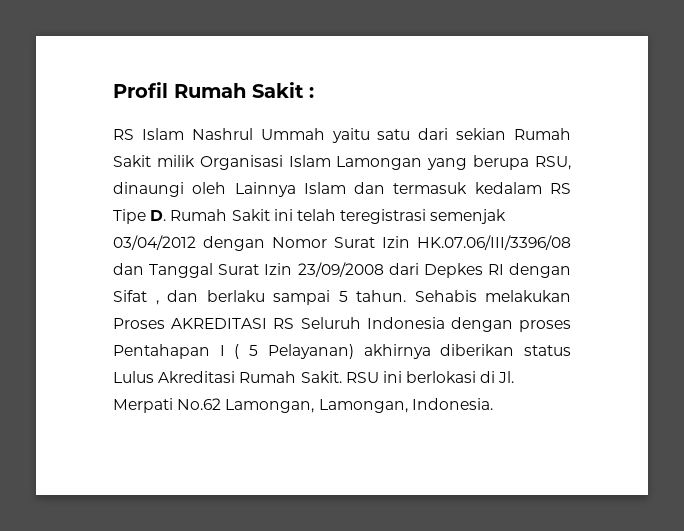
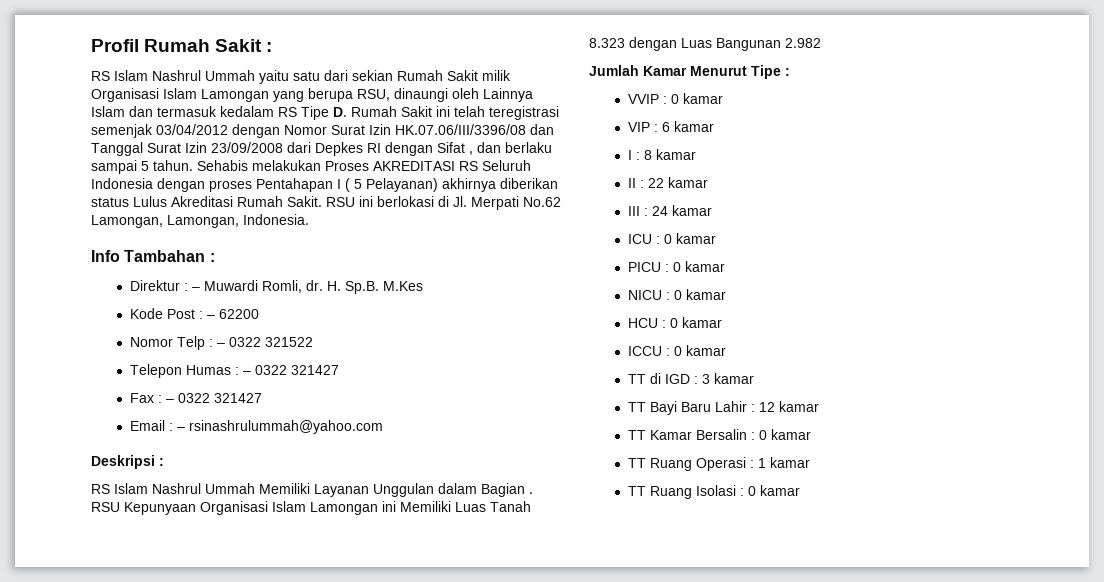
(493, 404) none -> [91,250,215,262] [129,280,423,294] [129,308,259,319] [129,336,313,350] [129,364,339,378] [129,393,262,403] [129,420,383,434] [91,455,164,469] [91,483,533,497] [91,501,531,515] [589,37,821,51] [589,65,790,79] [627,93,723,104] [627,121,714,132] [627,149,696,160] [627,177,708,188] [627,205,712,216] [627,233,716,244] [627,261,725,272] [627,289,726,300] [627,317,722,328] [627,345,726,356] [627,373,754,384] [627,401,819,415] [627,429,811,440] [627,457,810,471] [627,485,800,499] // Info Tambahan : // Direktur : – Muwardi Romli, dr. H. Sp.B. M.Kes // Kode Post : – 62200 // Nomor Telp : – 0322 321522 // Telepon Humas : – 0322 321427 // Fax : – 0322 321427 // Email : – rsinashrulummah@yahoo.com // Deskripsi : // RS Islam Nashrul Ummah Memiliki Layanan Unggulan dalam Bagian . RSU Kepunyaan Organisasi Islam Lamongan ini Memiliki Luas Tanah 8.323 dengan Luas Bangunan 2.982 // Jumlah Kamar Menurut Tipe : // VVIP : 0 kamar // VIP : 6 kamar // I : 8 kamar // II : 22 kamar // III : 24 kamar // ICU : 0 kamar // PICU : 0 kamar // NICU : 0 kamar // HCU : 0 kamar // ICCU : 0 kamar // TT di IGD : 3 kamar // TT Bayi Baru Lahir : 12 kamar // TT Kamar Bersalin : 0 kamar // TT Ruang Operasi : 1 kamar // TT Ruang Isolasi : 0 kamar

